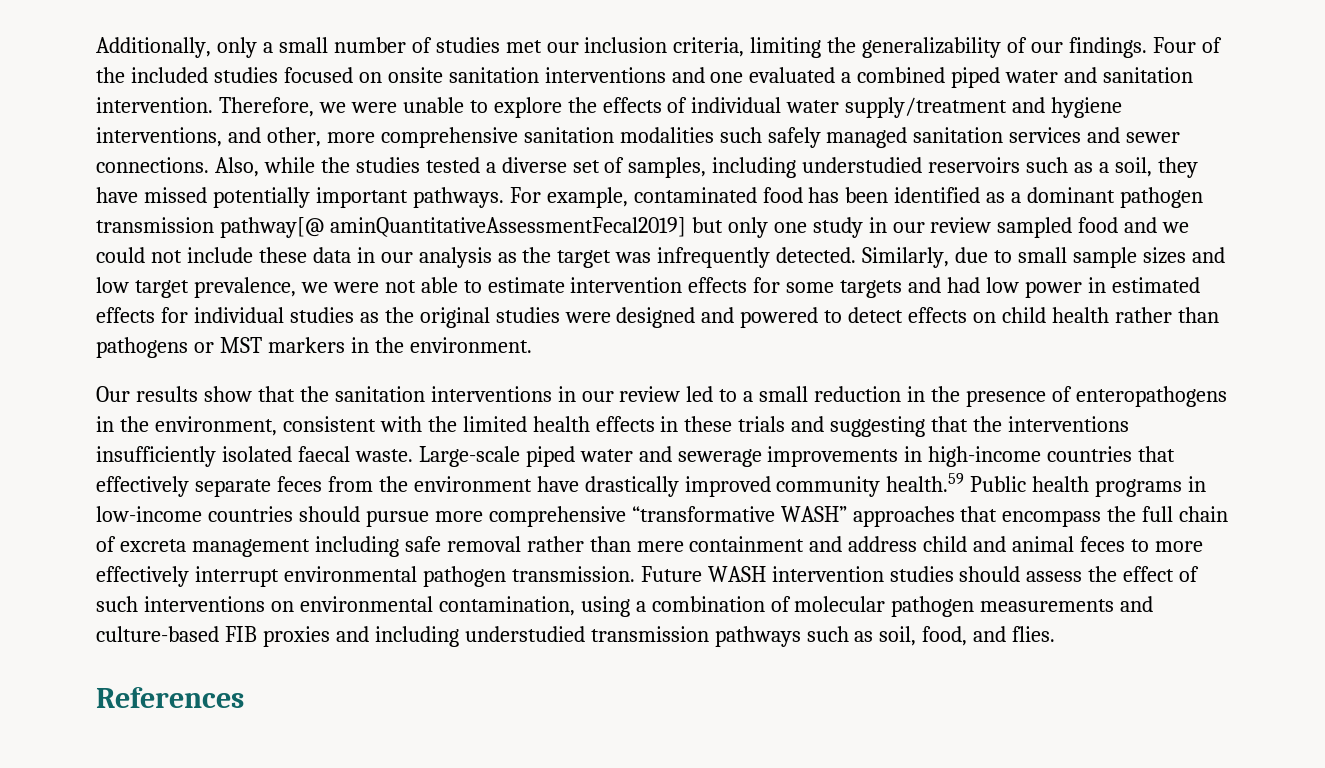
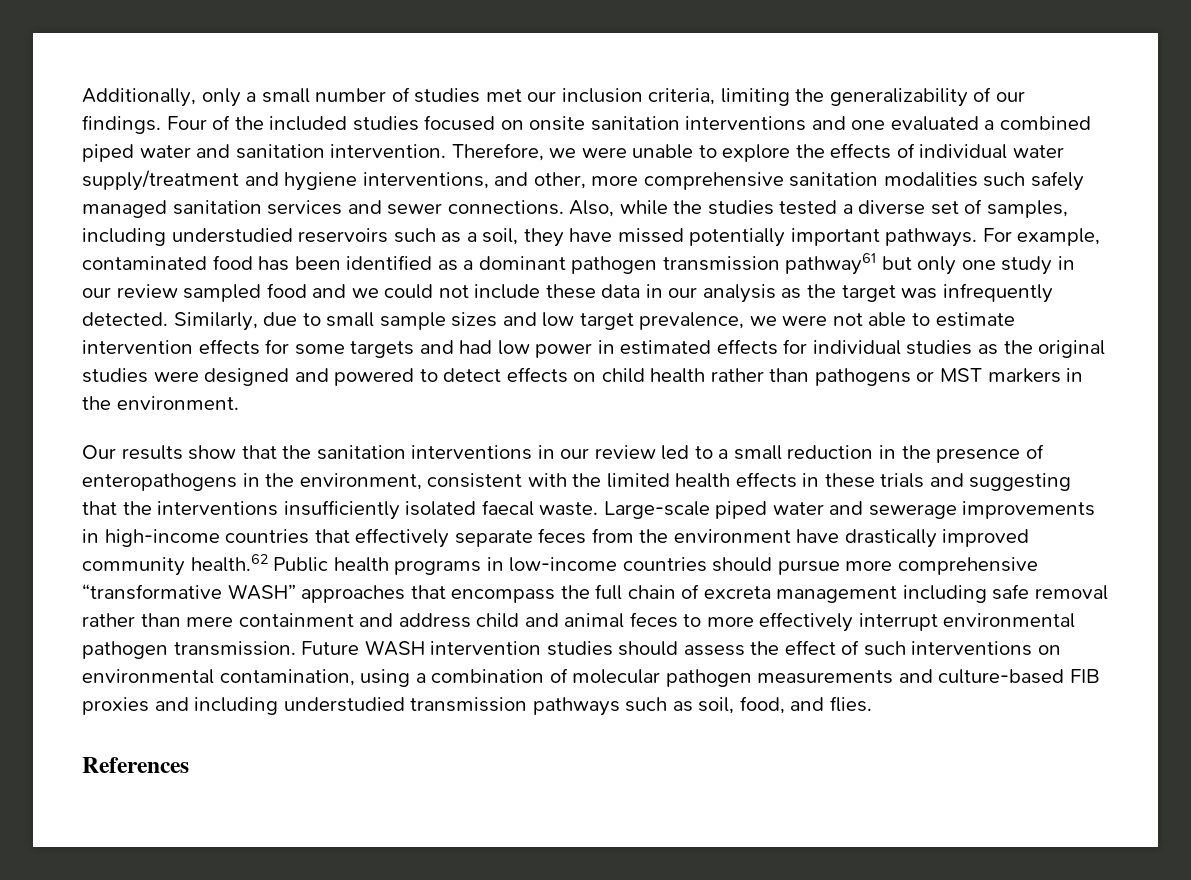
[219,217,686,238] pathway[@ aminQuantitativeAssessmentFecal2019] -> [785,253,877,275] pathway61
[886,473,965,492] health.59 -> [190,554,268,572] health.62

